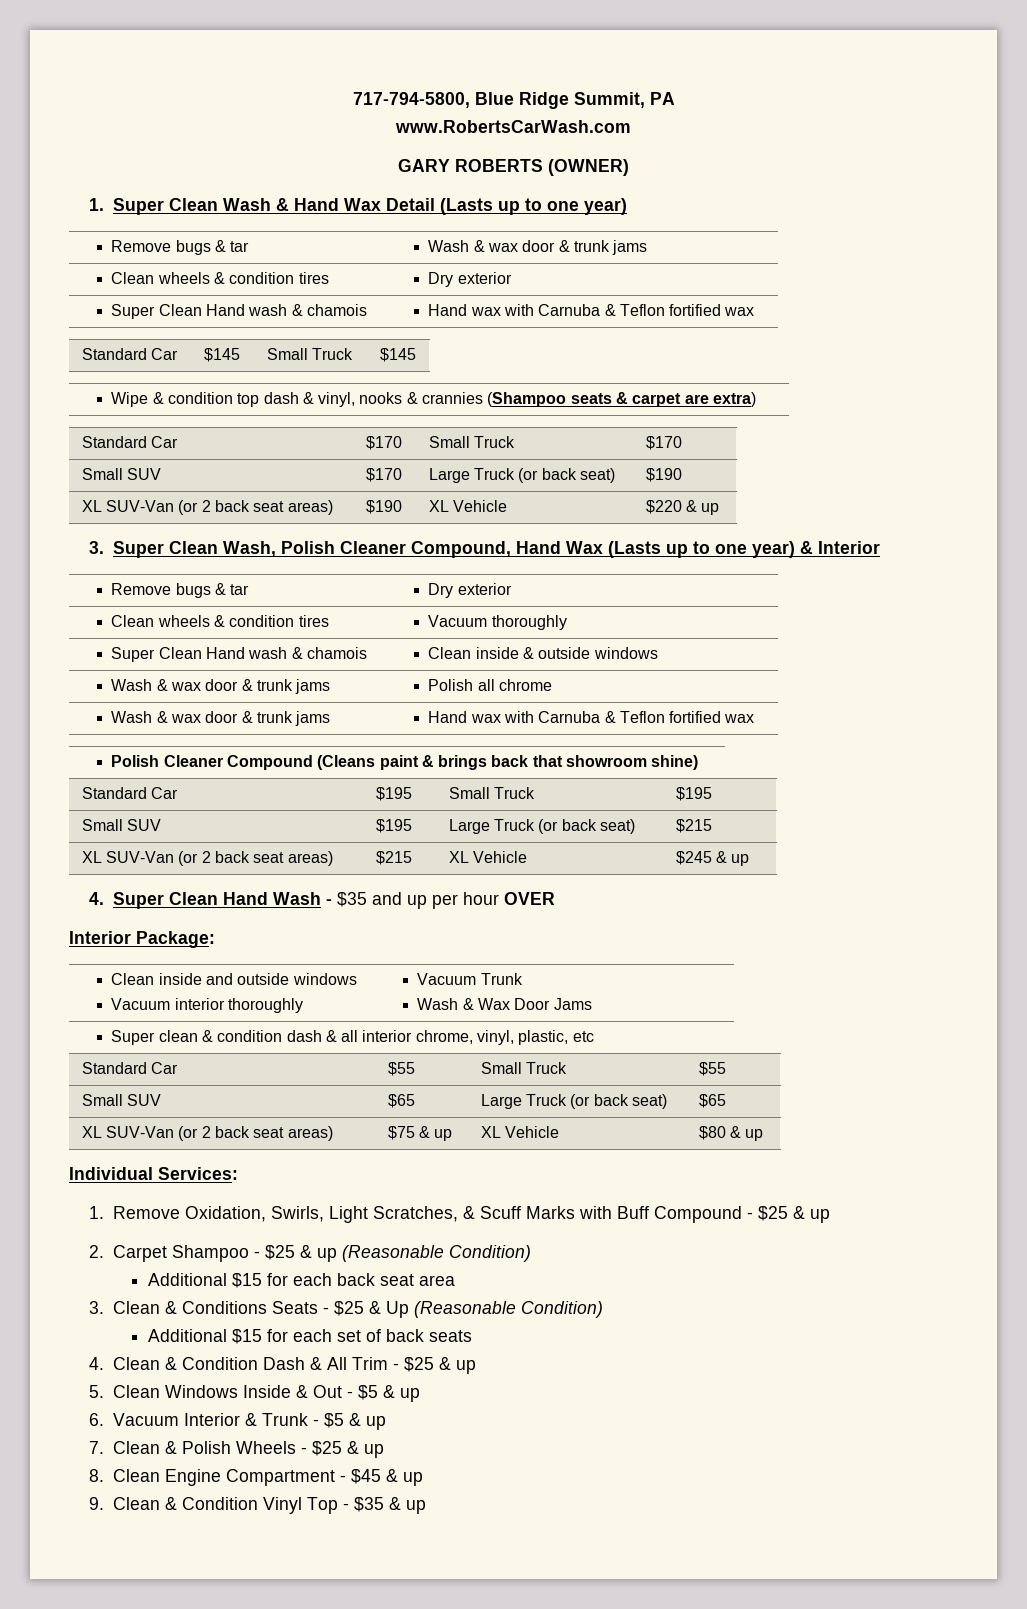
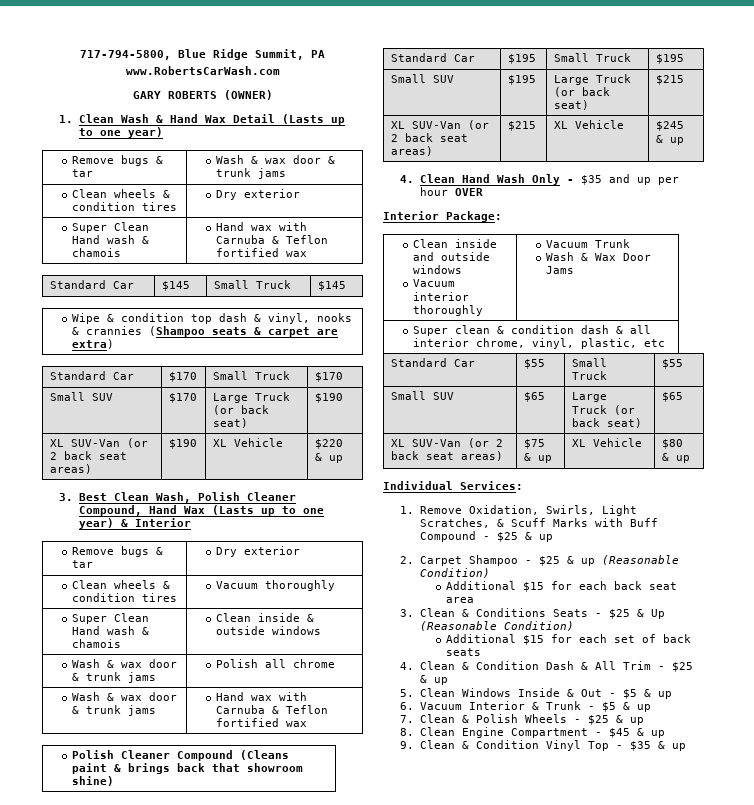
[112,198,164,215] Super -> (74, 119) none
[112,541,164,558] Super -> [78,493,107,501] Best
[112,892,164,909] Super -> (415, 179) none
(321, 898) none -> [531,174,560,185] Only

